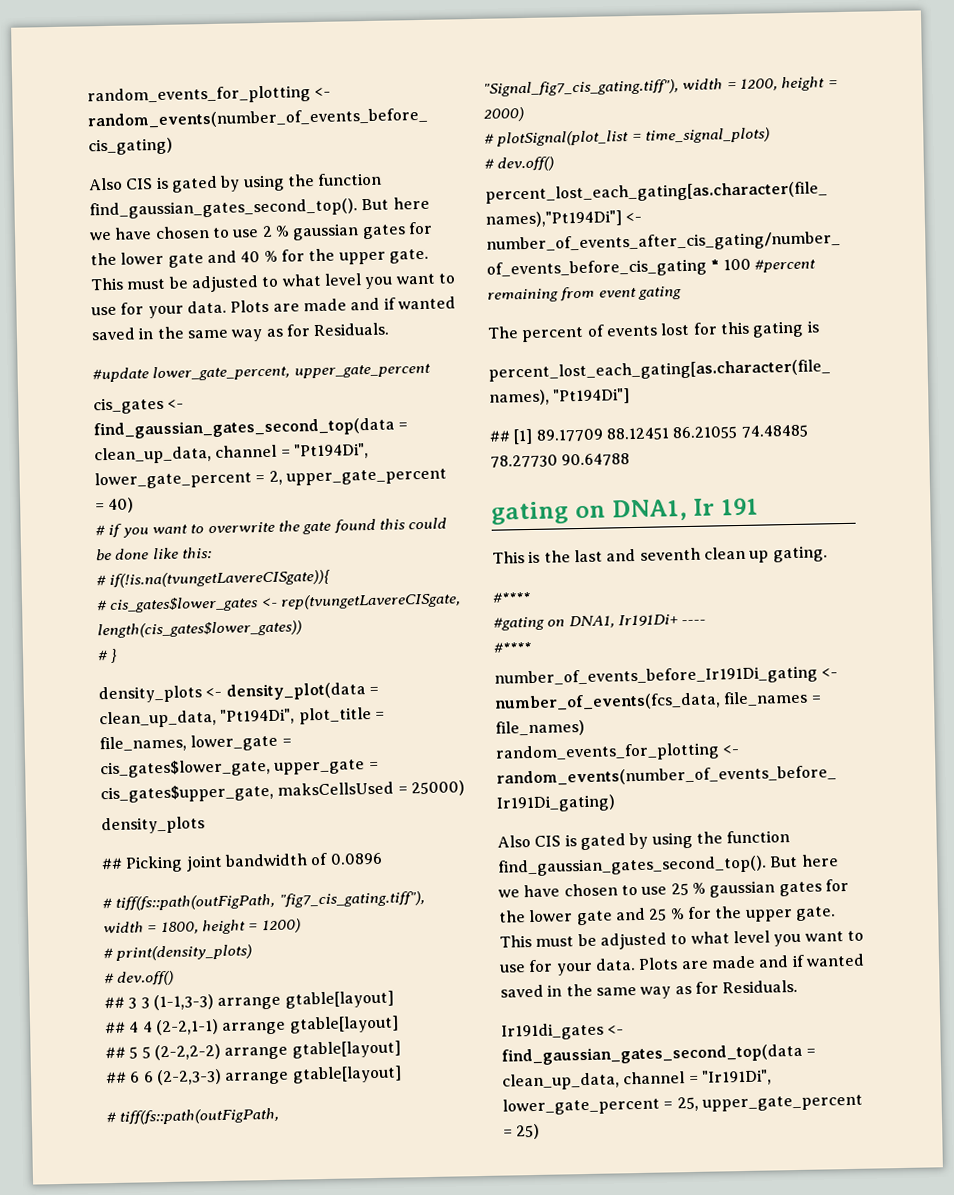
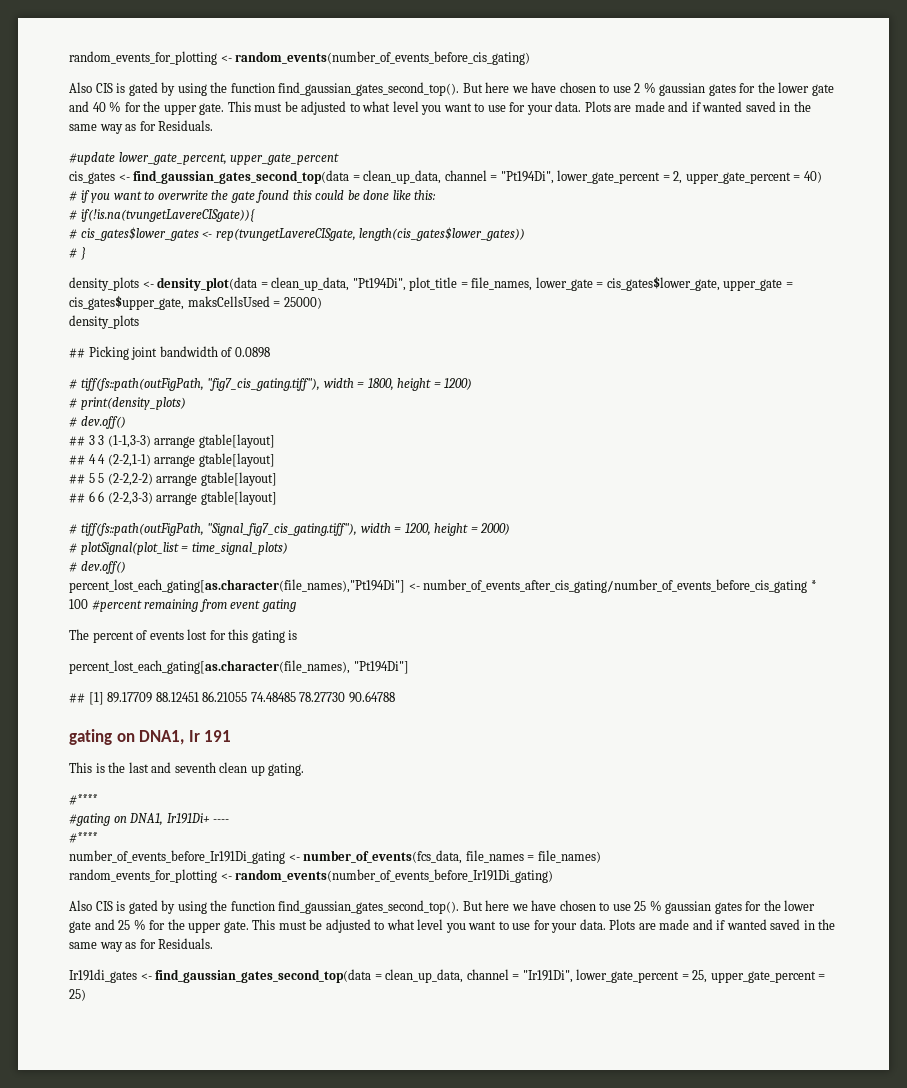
[329,852,383,865] 0.0896 -> [234,347,270,358] 0.0898

